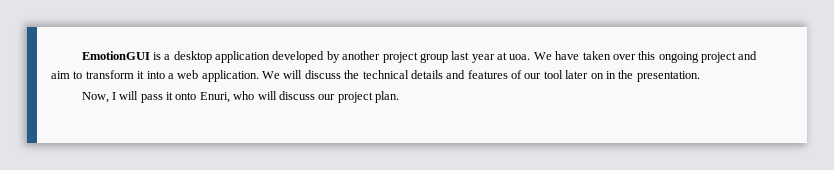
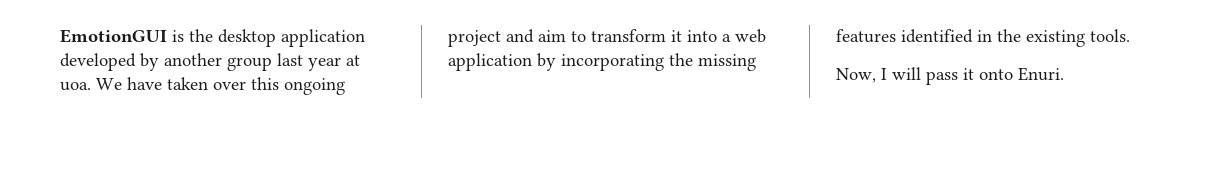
[164,54,171,60] a -> [189,29,213,42] the
[382,52,418,63] project -> (222, 59) none
[201,70,700,82] application. We will discuss the technical details and features of our tool later on in the presentation. -> [448,53,756,71] [836,29,1130,47] application by incorporating the missing features identified in the existing tools.
[199,91,399,103] Enuri, who will discuss our project plan. -> [1018,67,1064,81] Enuri.

